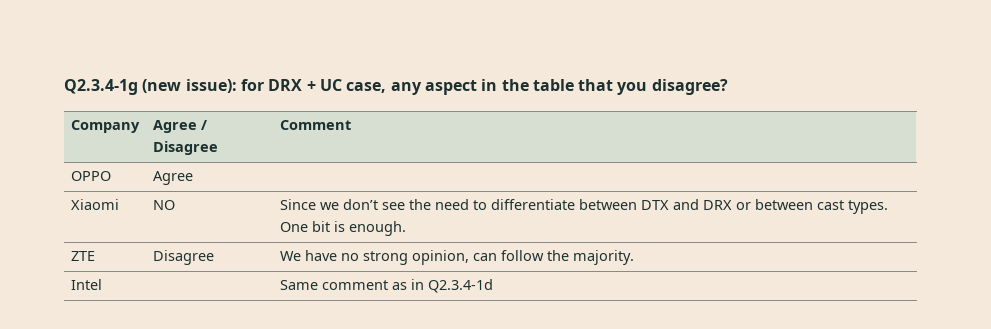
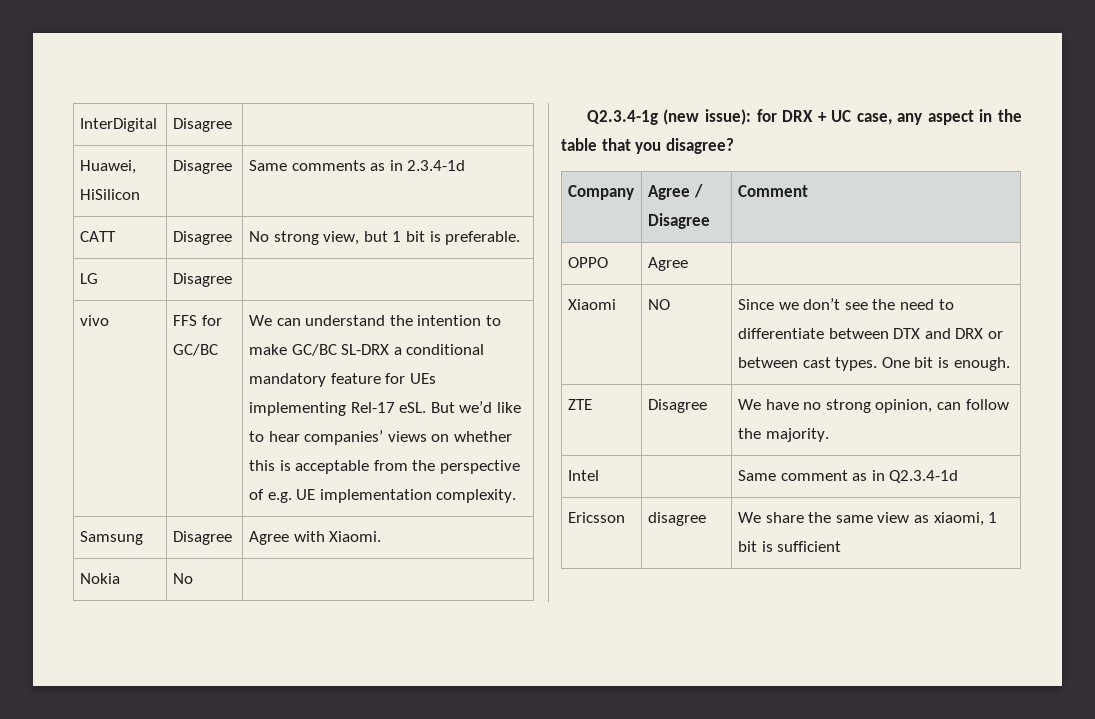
(64, 87) none -> [79,118,157,132] [172,118,232,132] [79,160,136,174] [79,189,140,200] [172,160,232,174] [248,160,466,171] [79,231,116,242] [172,231,232,245] [248,231,521,245] [79,273,98,284] [172,273,232,287] [79,315,109,326] [172,315,222,326] [172,344,218,356] [248,315,501,326] [248,344,485,356] [248,373,436,387] [248,401,521,416] [248,430,512,445] [248,460,520,474] [248,489,517,503] [79,531,143,545] [172,531,232,545] [248,531,382,545] [79,573,120,584] [172,573,193,584] InterDigital | Disagree | // Huawei, HiSilicon | Disagree | Same comments as in 2.3.4-1d // CATT | Disagree | No strong view, but 1 bit is preferable. // LG | Disagree | // vivo | FFS for GC/BC | We can understand the intention to make GC/BC SL-DRX a conditional mandatory feature for UEs implementing Rel-17 eSL. But we’d like to hear companies’ views on whether this is acceptable from the perspective of e.g. UE implementation complexity. // Samsung | Disagree | Agree with Xiaomi. // Nokia | No | //
(493, 286) none -> [567,512,625,523] [647,512,706,526] [737,512,998,526] [737,541,842,552] // Ericsson | disagree | We share the same view as xiaomi, 1 bit is sufficient

